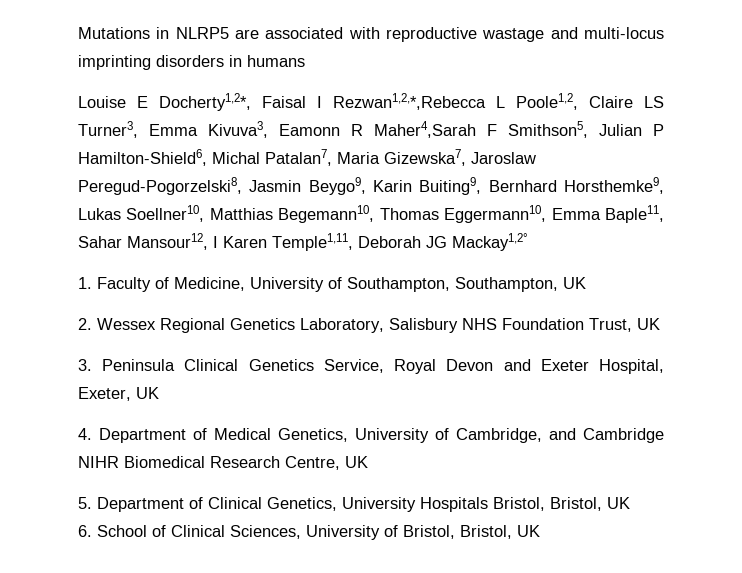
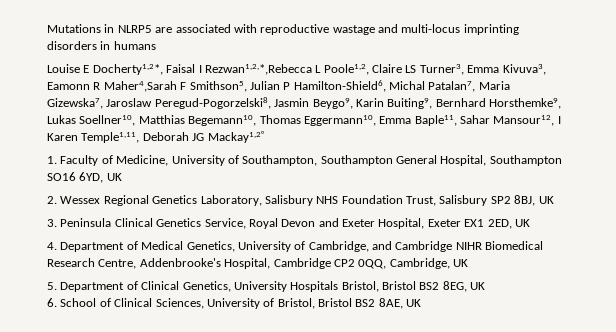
[455,277,558,292] Southampton, -> [320,155,562,166] [47,172,104,183] Southampton General Hospital, Southampton SO16 6YD,
(632, 325) none -> [439,195,536,206] Salisbury SP2 8BJ,
[78,387,131,401] Exeter, -> [427,219,512,229] Exeter EX1 2ED,
(340, 463) none -> [139,258,450,269] Addenbrooke's Hospital, Cambridge CP2 0QQ, Cambridge,
[550,497,602,511] Bristol, -> [382,281,467,292] Bristol BS2 8EG,
[460,525,512,539] Bristol, -> [318,298,403,309] Bristol BS2 8AE,

